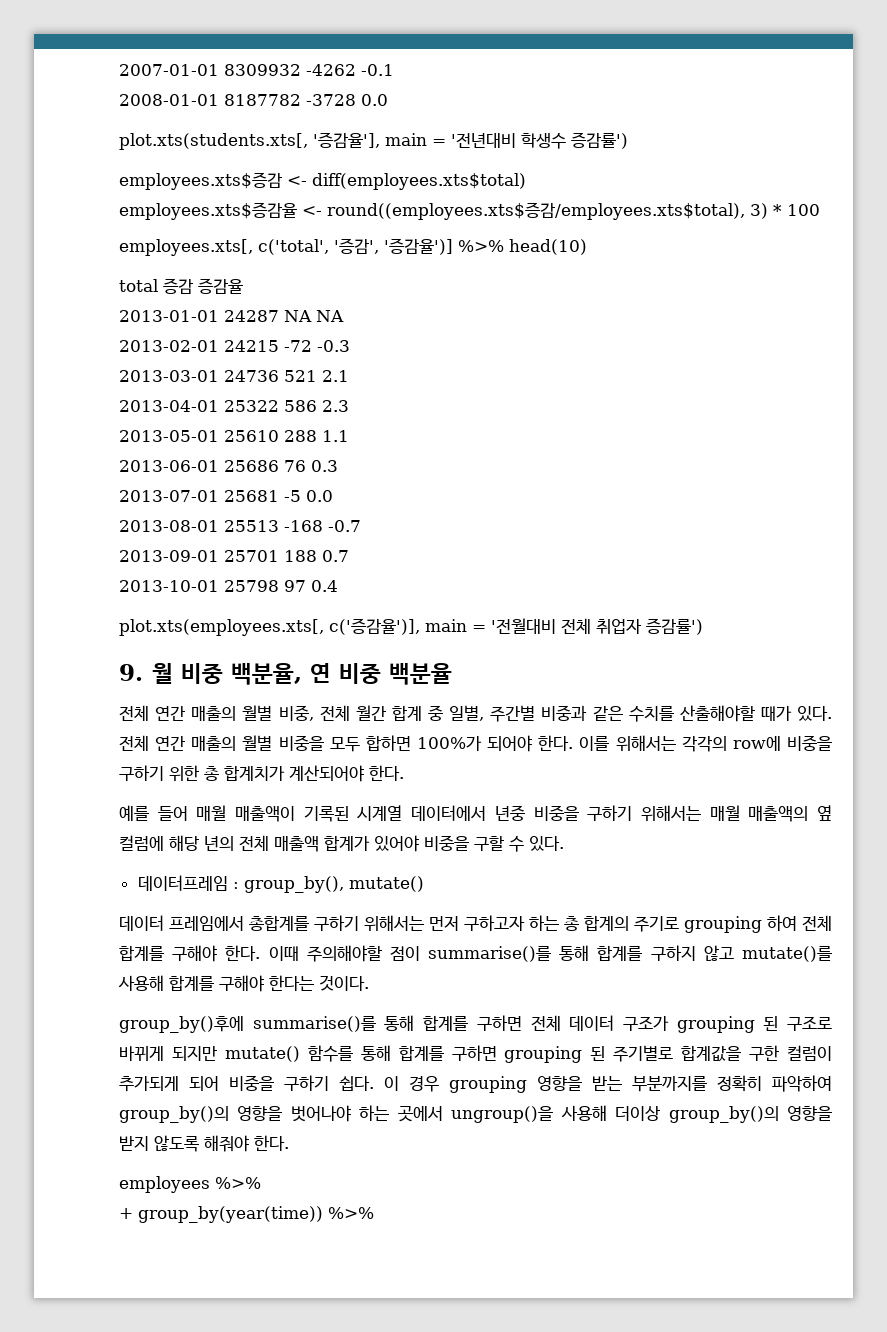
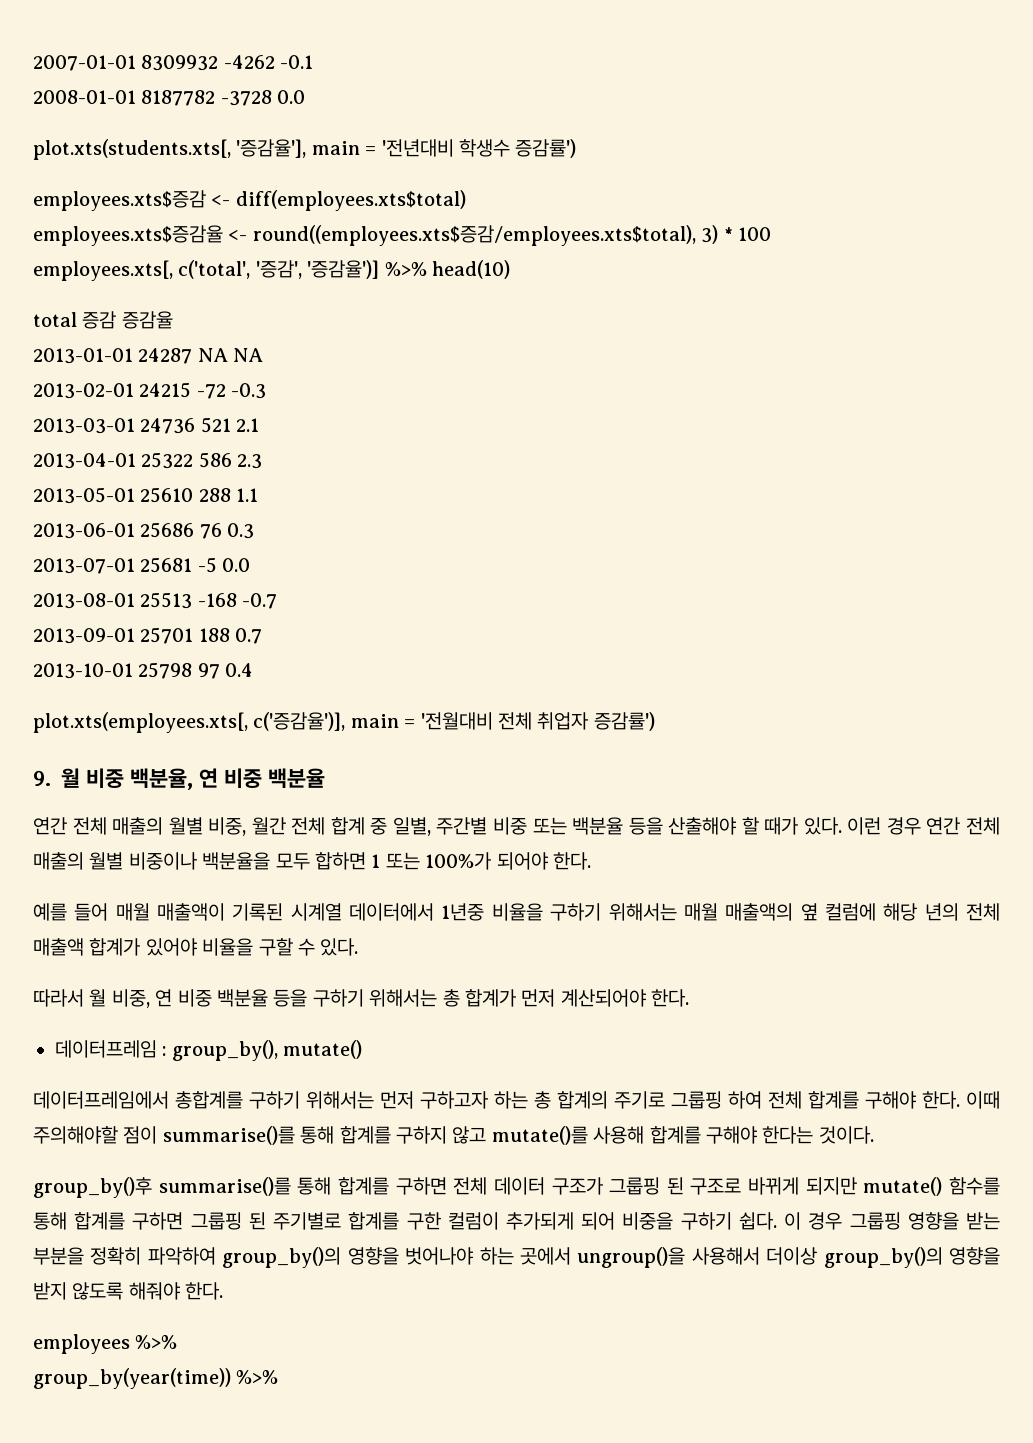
[119,705,186,721] 전체 연간 -> [33,817,107,835] 연간 전체
[319,705,386,721] 전체 월간 -> [251,817,326,835] 월간 전체
[541,705,832,722] [119,735,832,752] [119,765,364,782] 비중과 같은 수치를 산출해야할 때가 있다. 전체 연간 매출의 월별 비중을 모두 합하면 100%가 되어야 한다. 이를 위해서는 각각의 row에 비중을 구하기 위한 총 합계치가 계산되어야 -> [493,817,1000,835] [33,852,548,870] 비중 또는 백분율 등을 산출해야 할 때가 있다. 이런 경우 연간 전체 매출의 월별 비중이나 백분율을 모두 합하면 1 또는 100%가 되어야
[494,805,579,821] 년중 비중을 -> [441,903,543,921] 1년중 비율을
[424,835,469,851] 비중을 -> [202,938,254,956] 비율을
(564, 843) none -> [33,989,690,1008] // 따라서 월 비중, 연 비중 백분율 등을 구하기 위해서는 총 합계가 먼저 계산되어야 한다.
[119,915,244,931] 데이터 프레임에서 -> [33,1091,169,1109] 데이터프레임에서
[684,916,762,933] grouping -> [671,1091,722,1109] 그룹핑
[119,1016,244,1033] group_by()후에 -> [33,1177,152,1198] group_by()후
[676,1016,755,1033] grouping -> [609,1177,661,1195] 그룹핑
[504,1046,583,1063] grouping -> [190,1212,242,1230] 그룹핑
[681,1045,742,1062] 합계값을 -> [348,1212,400,1230] 합계를
[449,1076,527,1093] grouping -> [849,1212,901,1230] 그룹핑
[632,1076,707,1092] 부분까지를 -> [33,1247,84,1265] 부분을
[560,1105,607,1121] 사용해 -> [691,1247,760,1265] 사용해서
[119,1208,133,1219] + -> (178, 1342) none

